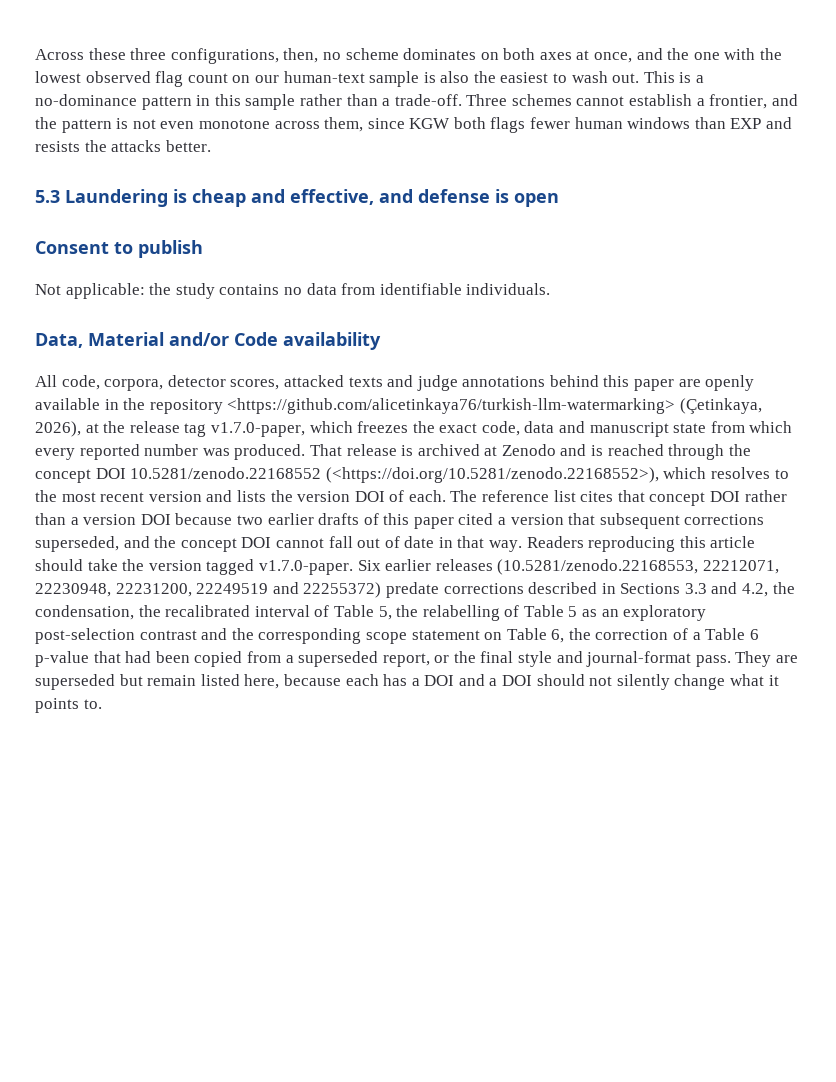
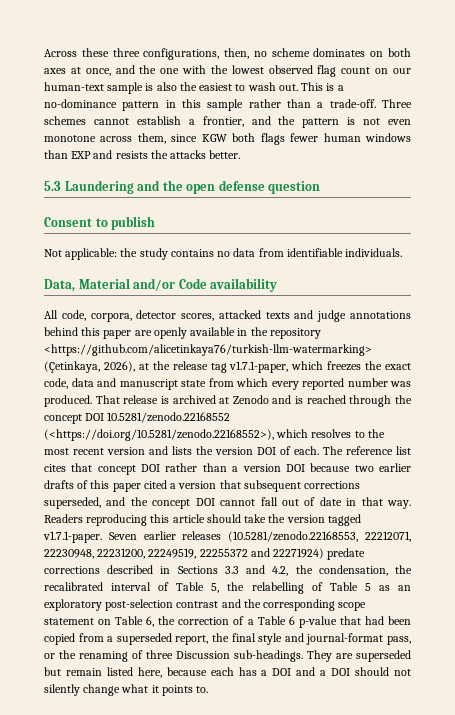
[173,189,559,207] is cheap and effective, and defense is open -> [137,180,321,194] and the open defense question
[210,422,305,437] v1.7.0-paper, -> [229,361,289,373] v1.7.1-paper,
[258,560,381,575] v1.7.0-paper. Six -> [43,531,137,543] v1.7.1-paper. Seven
[196,582,382,598] 22249519 and 22255372) -> [148,548,325,559] 22249519, 22255372 and 22271924)
[434,655,450,663] or -> (209, 640) none
[695,655,731,667] pass. -> [387,636,411,645] [44,650,303,662] pass, or the renaming of three Discussion sub-headings.

